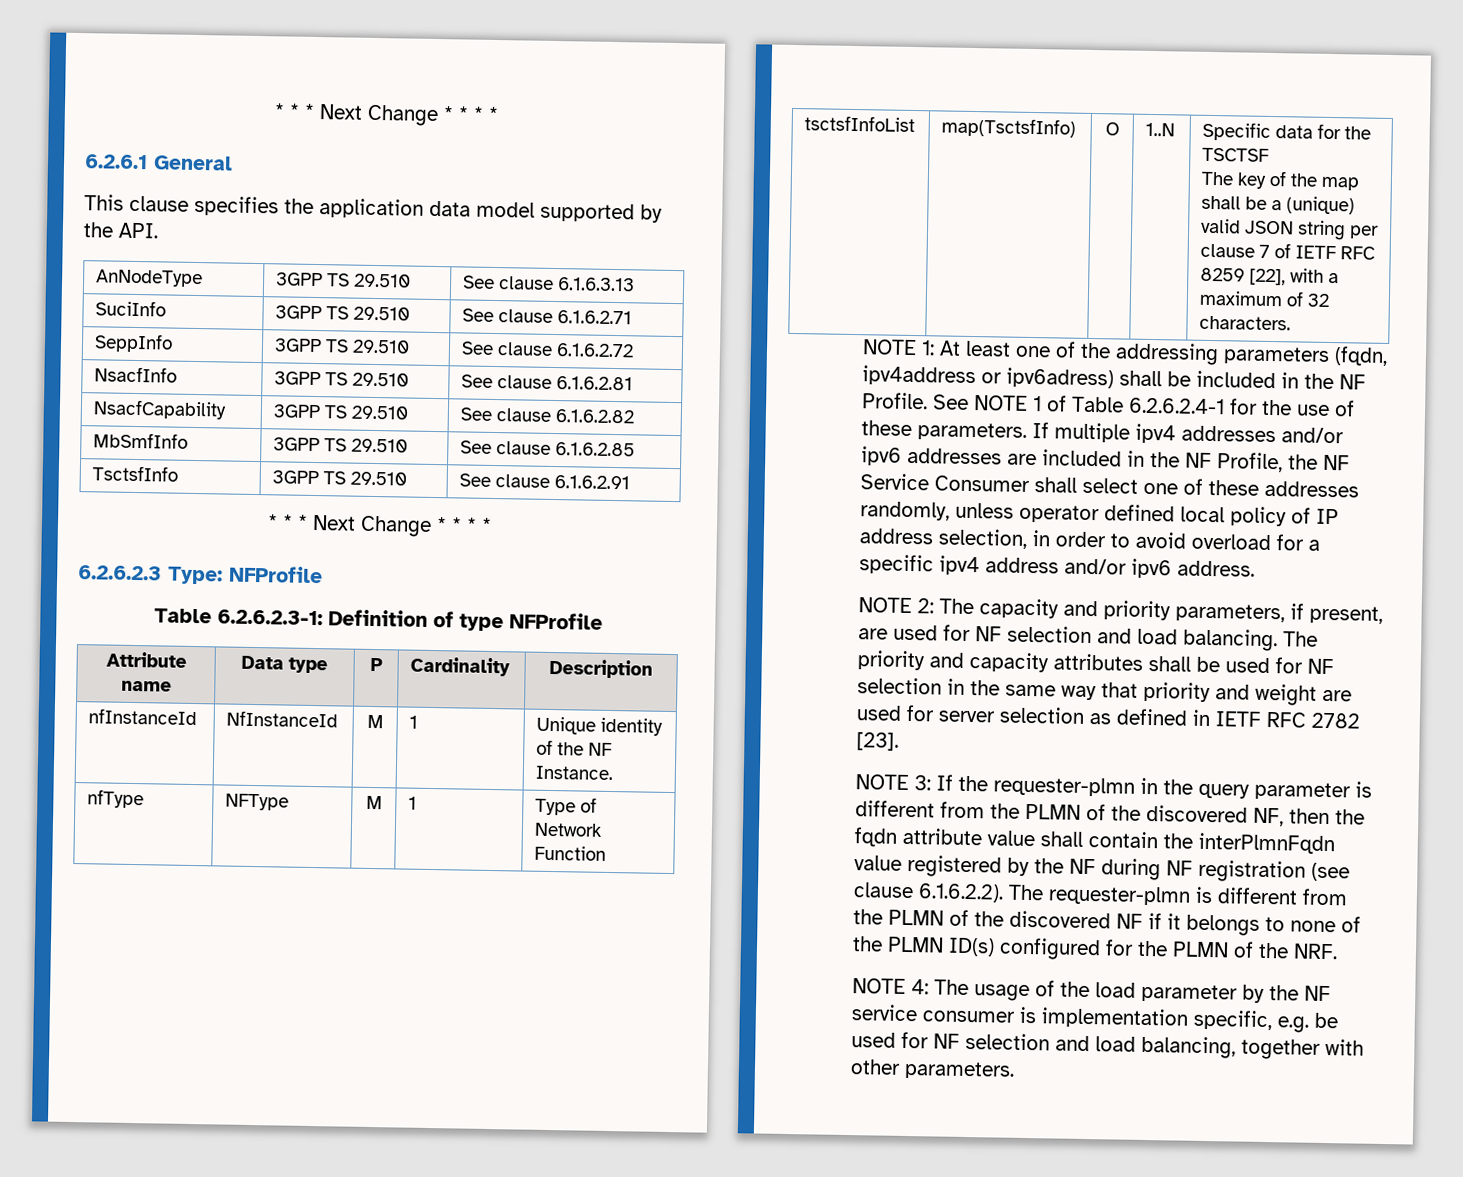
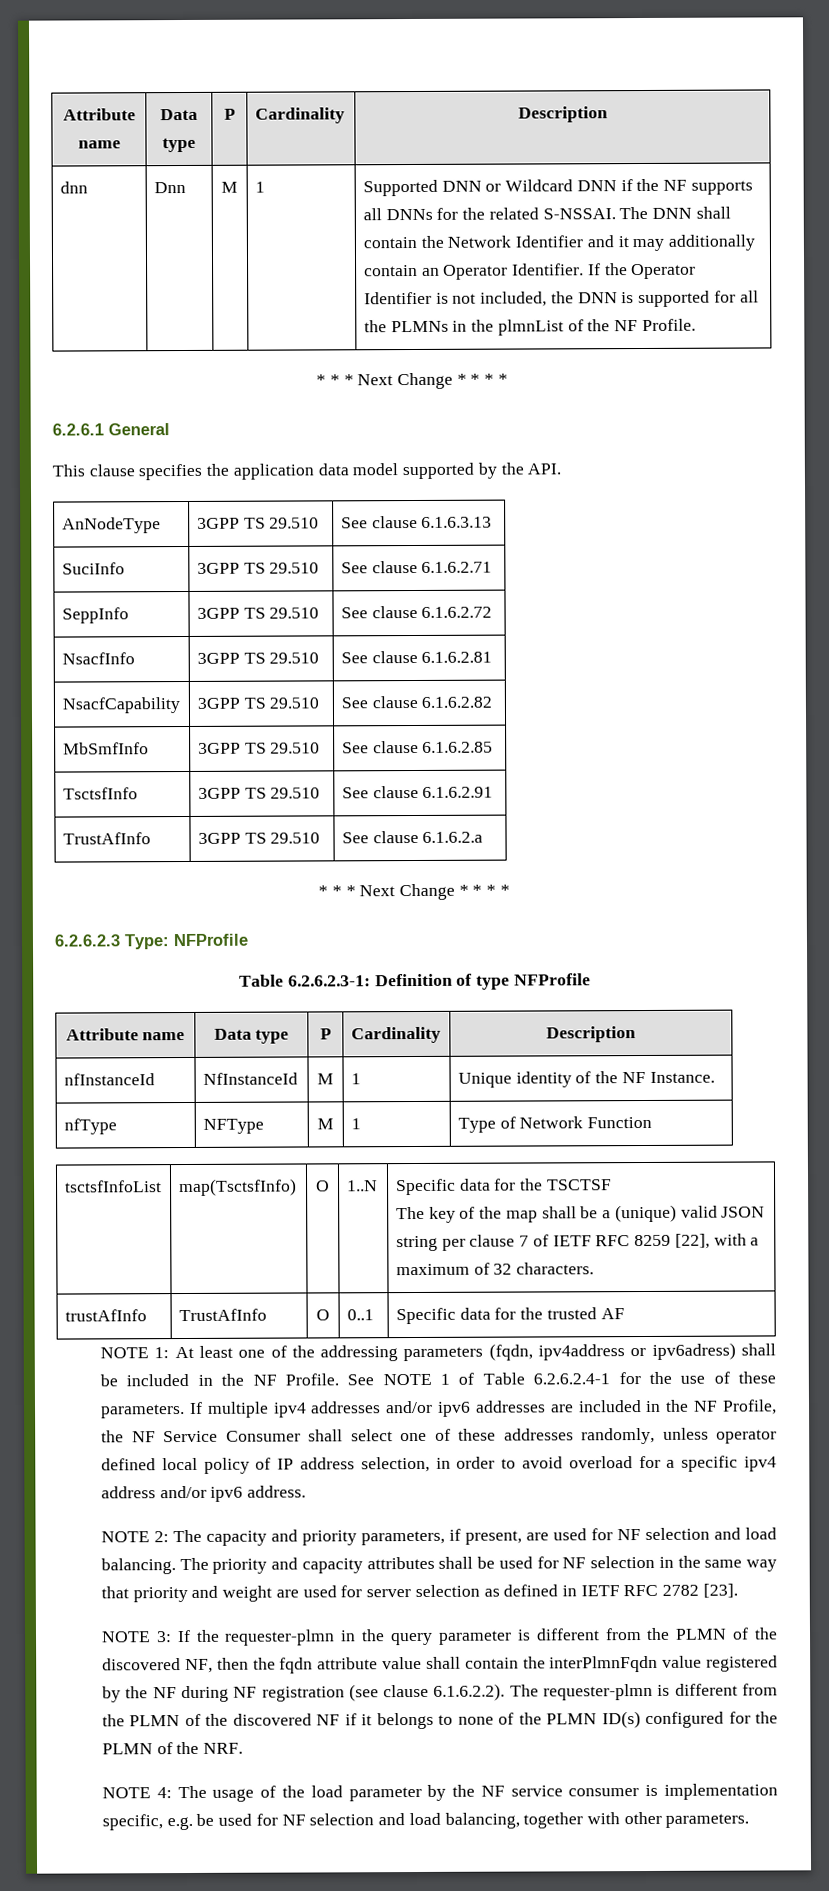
(274, 111) none -> [62,108,136,121] [77,140,121,149] [160,108,198,121] [162,137,196,153] [223,108,236,120] [254,107,345,124] [517,106,608,123] [59,181,88,194] [153,181,186,194] [221,181,238,193] [254,181,265,193] [362,178,753,197] [362,206,731,221] [362,234,756,252] [363,263,697,280] [363,290,759,308] [363,318,696,336] Attribute name | Data type | P | Cardinality | Description // dnn | Dnn | M | 1 | Supported DNN or Wildcard DNN if the NF supports all DNNs for the related S-NSSAI. The DNN shall contain the Network Identifier and it may additionally contain an Operator Identifier. If the Operator Identifier is not included, the DNN is supported for all the PLMNs in the plmnList of the NF Profile. //
(631, 482) none -> [62,832,151,845] [197,832,321,844] [341,830,484,844] // TrustAfInfo | 3GPP TS 29.510 | See clause 6.1.6.2.a
(1292, 323) none -> [64,1309,147,1322] [178,1308,267,1322] [316,1309,330,1321] [346,1309,374,1321] [395,1307,625,1325] // trustAfInfo | TrustAfInfo | O | 0..1 | Specific data for the trusted AF

